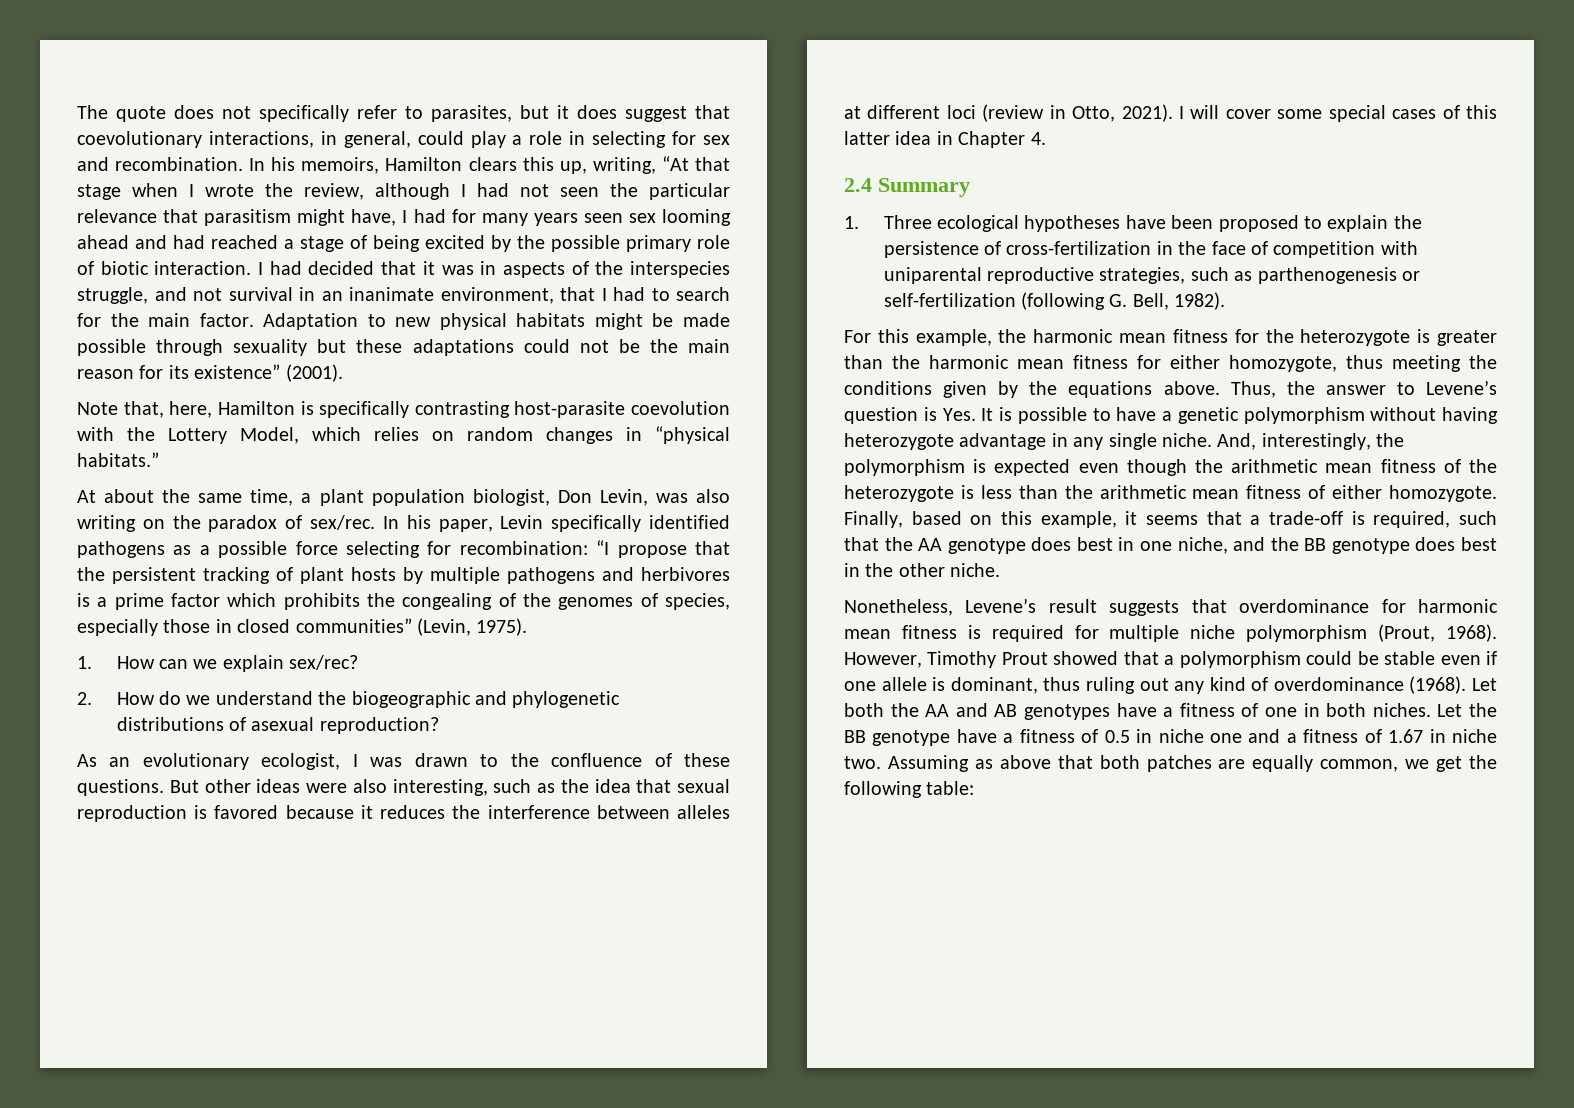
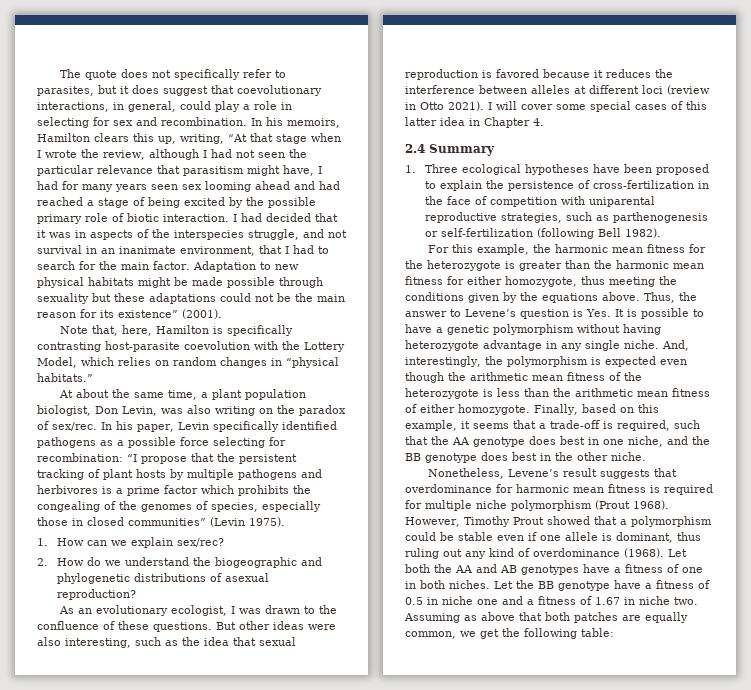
[417,618,471,636] (Levin, -> [210,517,245,527] (Levin
[1072,106,1116,122] Otto, -> [420,102,444,110] Otto
[1109,293,1169,310] G. Bell, -> [597,228,621,237] Bell
[1378,624,1436,642] (Prout, -> [595,500,630,510] (Prout

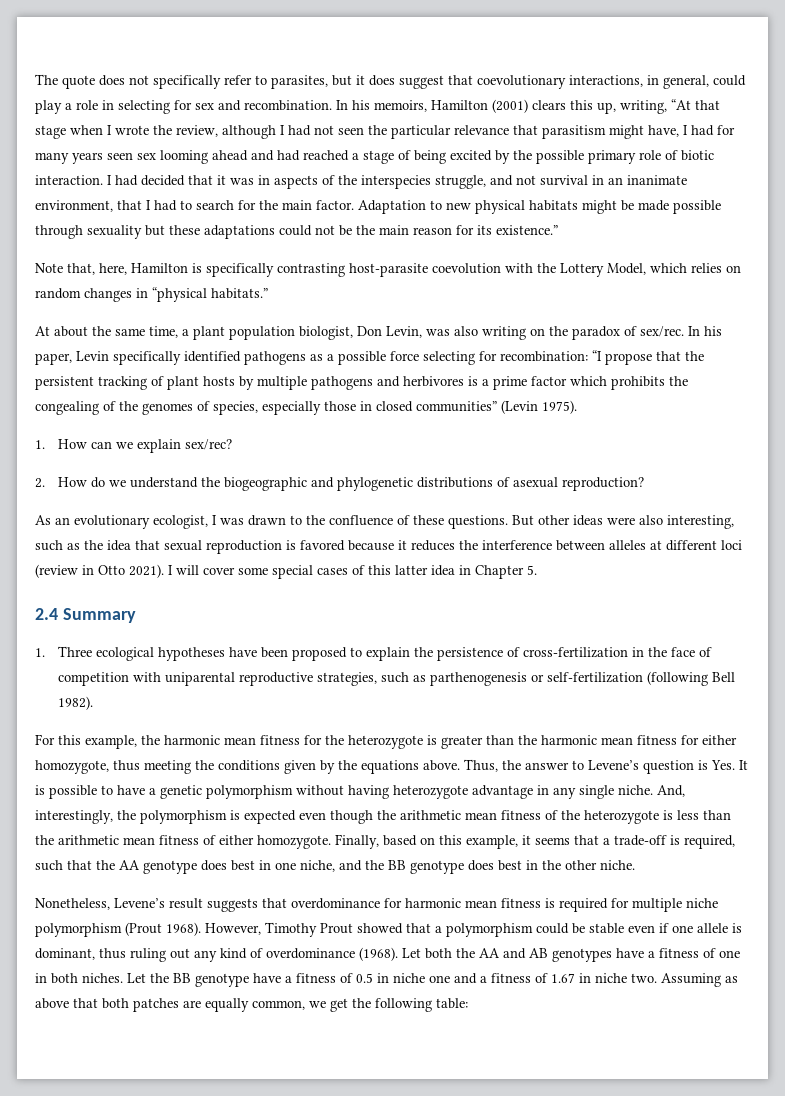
(90, 137) none -> [492,99,528,113] (2001)
[118,309,222,319] existence” (2001). -> [496,225,558,235] existence.”
[533,118,544,126] 4. -> [527,565,537,575] 5.

